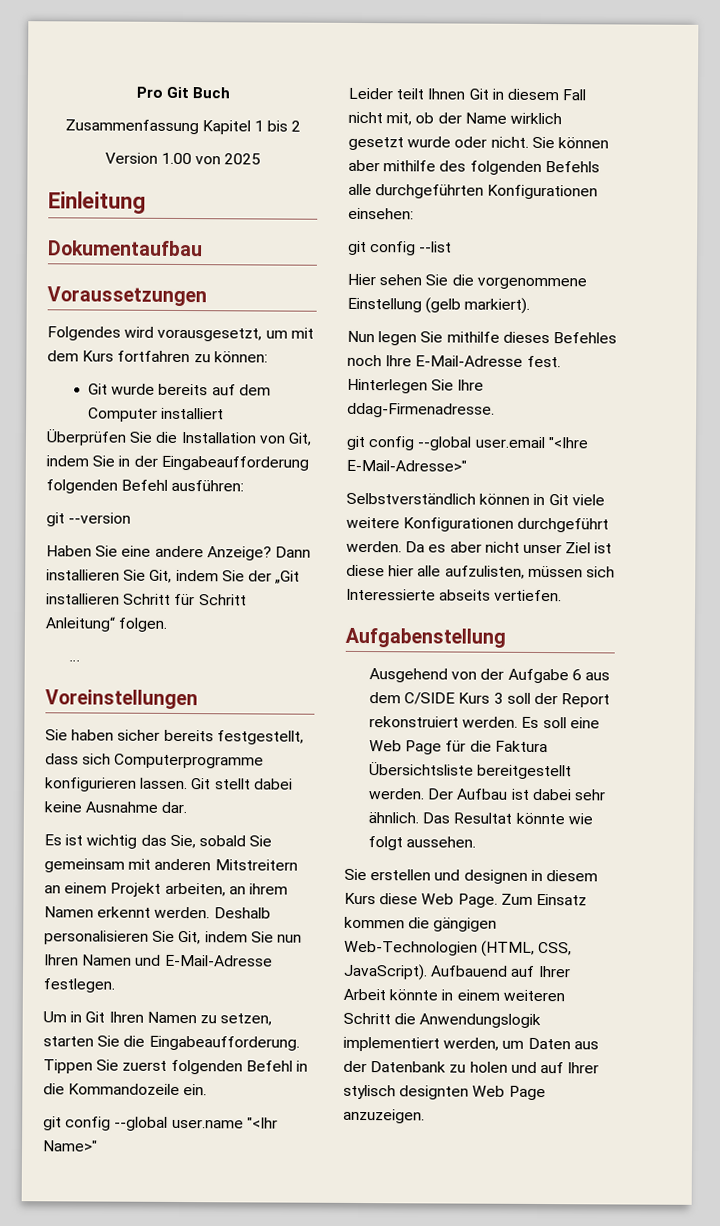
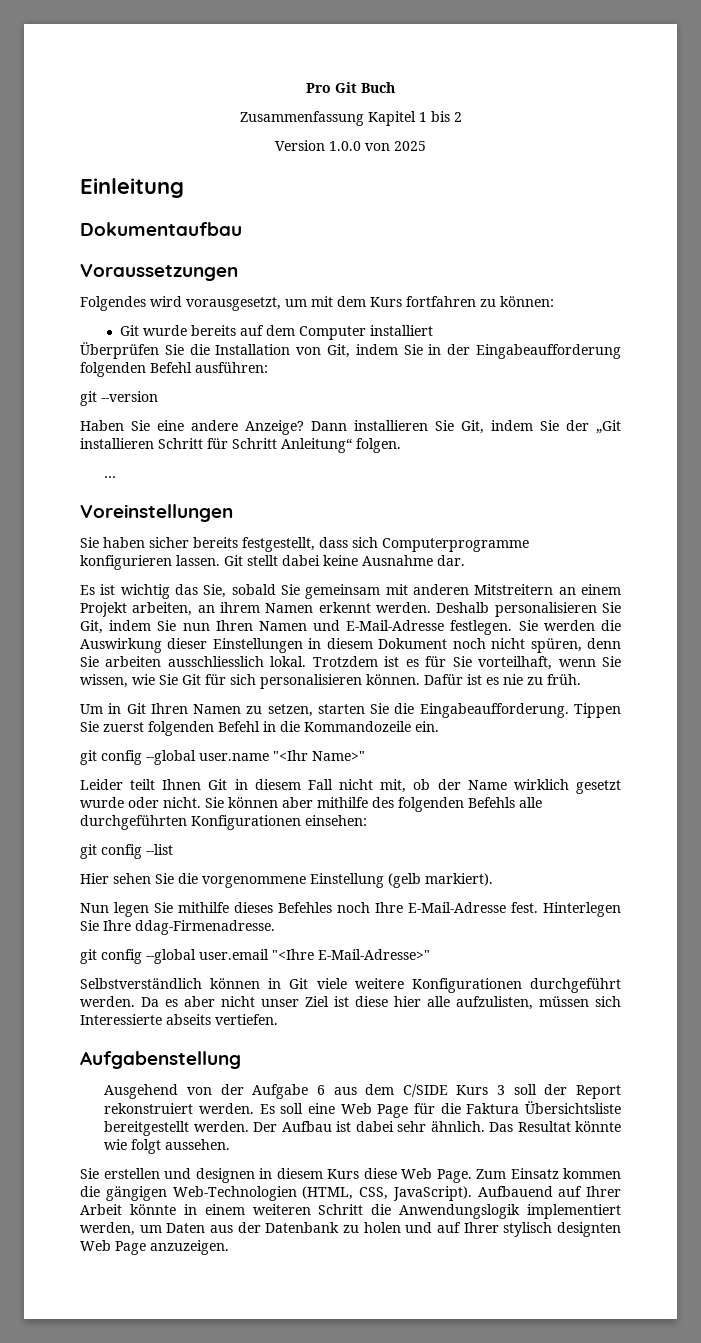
[160,152,192,165] 1.00 -> [329,141,361,151] 1.0.0
(115, 985) none -> [518,620,621,631] [80,638,622,653] [80,656,621,670] [80,674,581,689] Sie werden die Auswirkung dieser Einstellungen in diesem Dokument noch nicht spüren, denn Sie arbeiten ausschliesslich lokal. Trotzdem ist es für Sie vorteilhaft, wenn Sie wissen, wie Sie Git für sich personalisieren können. Dafür ist es nie zu früh.

